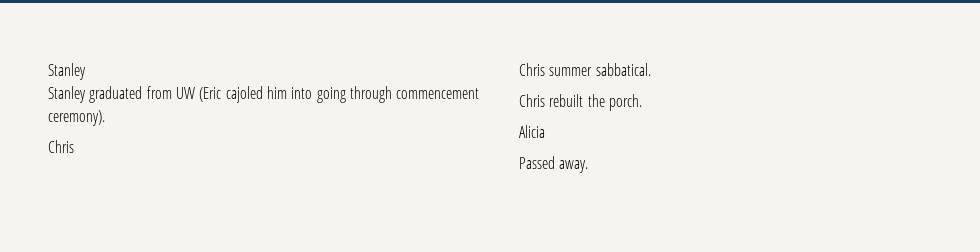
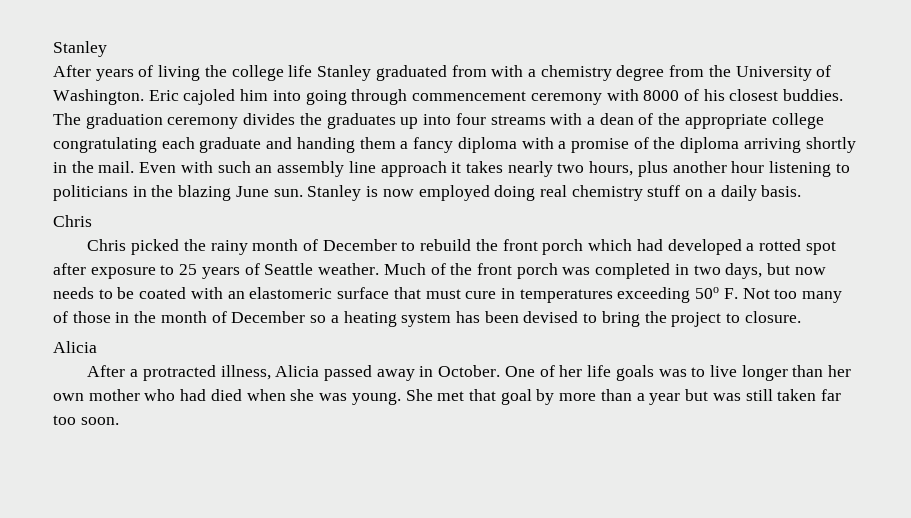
[48,86,222,103] Stanley graduated from UW (Eric -> [53,65,832,81] [53,89,179,105] After years of living the college life Stanley graduated from with a chemistry degree from the University of Washington. Eric
[48,110,105,126] [48,140,74,153] [519,63,651,76] [519,94,642,111] [519,125,545,138] [519,156,589,173] ceremony). // Chris // Chris summer sabbatical. // Chris rebuilt the porch. // Alicia // Passed away. -> [530,89,844,105] [53,113,824,129] [53,137,856,153] [53,161,850,177] [53,185,802,201] [53,215,92,227] [87,239,836,255] [53,263,826,279] [53,287,843,303] [53,311,801,327] [53,341,97,353] [87,365,852,381] [53,389,841,405] [53,415,119,425] ceremony with 8000 of his closest buddies. The graduation ceremony divides the graduates up into four streams with a dean of the appropriate college congratulating each graduate and handing them a fancy diploma with a promise of the diploma arriving shortly in the mail. Even with such an assembly line approach it takes nearly two hours, plus another hour listening to politicians in the blazing June sun. Stanley is now employed doing real chemistry stuff on a daily basis. // Chris // Chris picked the rainy month of December to rebuild the front porch which had developed a rotted spot after exposure to 25 years of Seattle weather. Much of the front porch was completed in two days, but now needs to be coated with an elastomeric surface that must cure in temperatures exceeding 50o F. Not too many of those in the month of December so a heating system has been devised to bring the project to closure. // Alicia // After a protracted illness, Alicia passed away in October. One of her life goals was to live longer than her own mother who had died when she was young. She met that goal by more than a year but was still taken far too soon.

